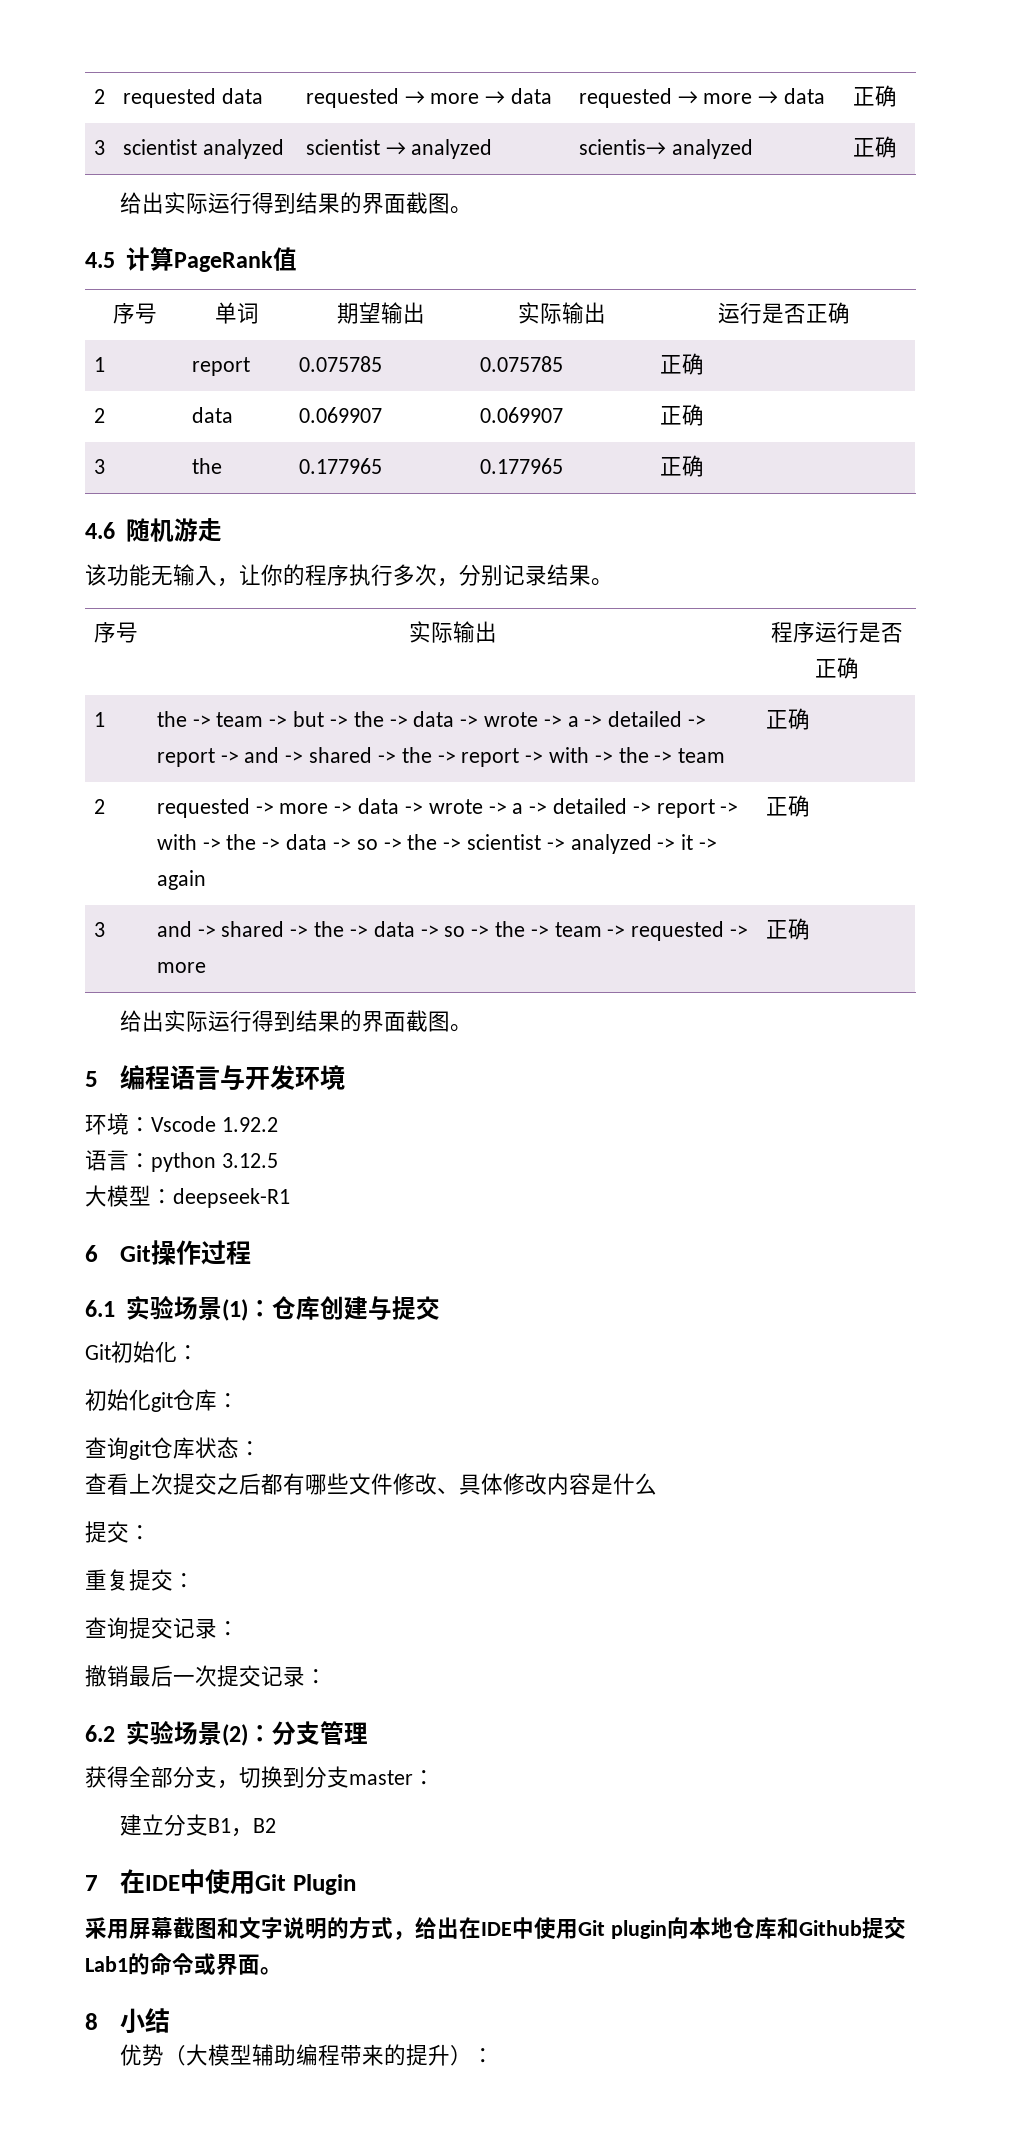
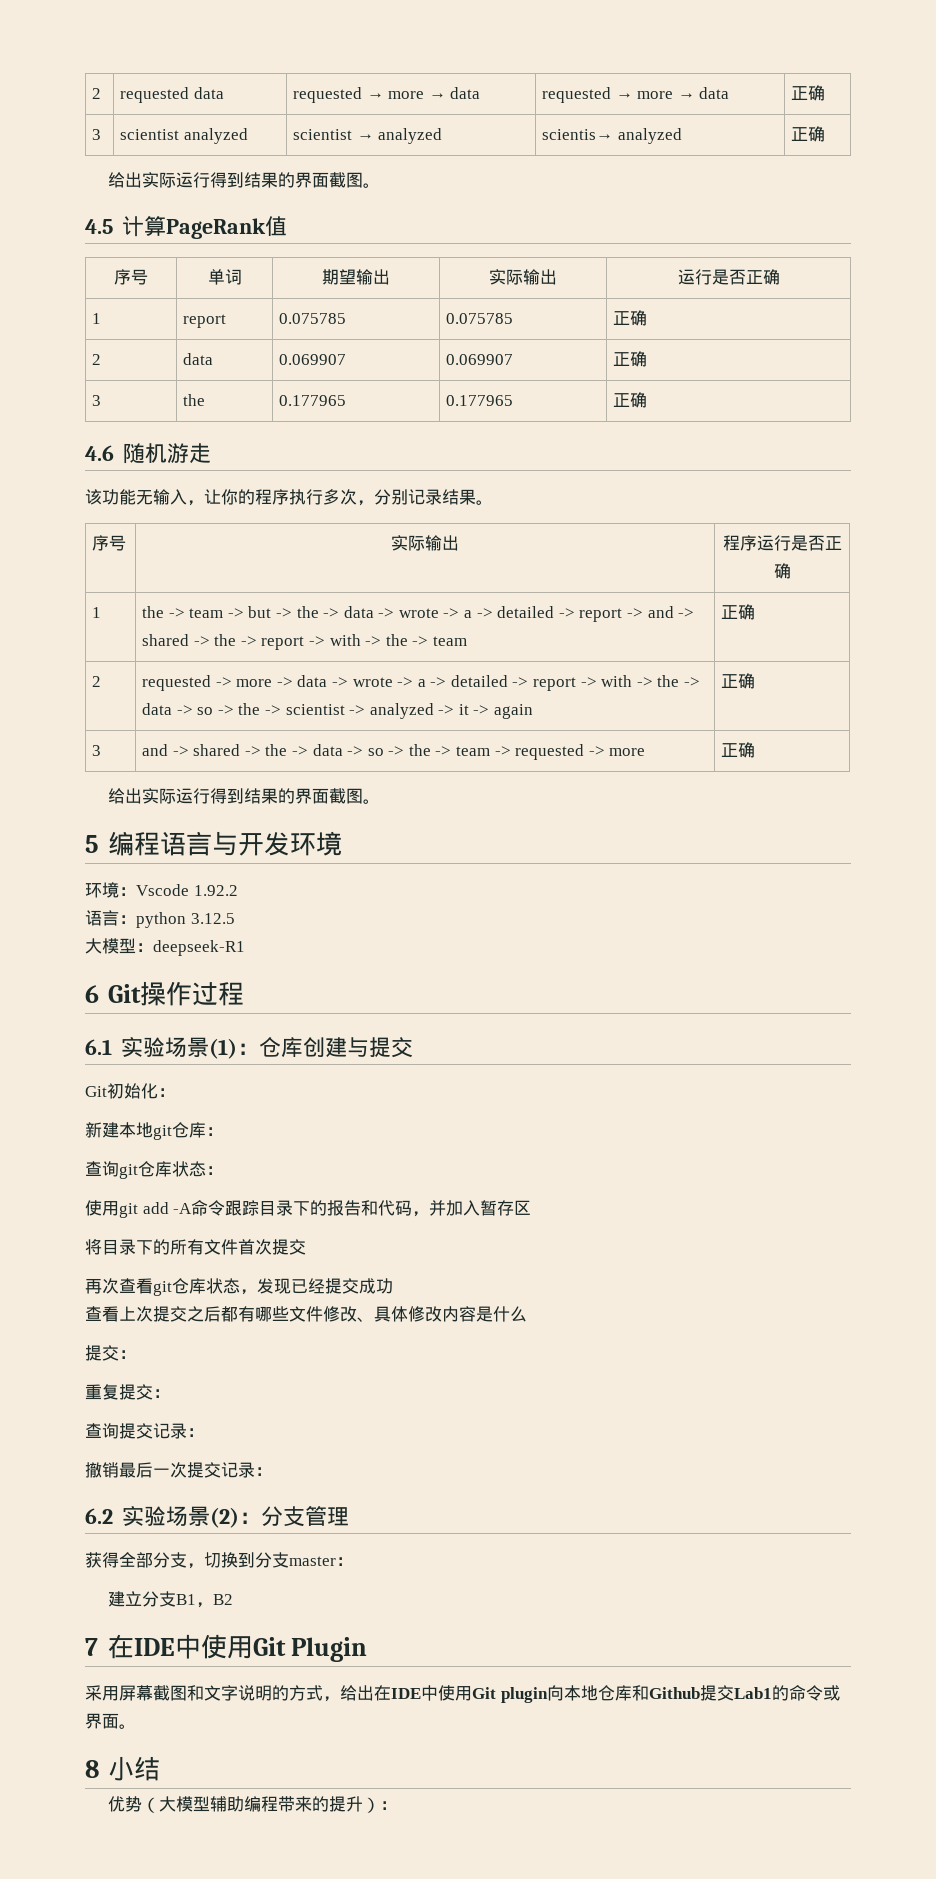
[85,1389,151,1411] 初始化 -> [85,1122,153,1138] 新建本地
(261, 1448) none -> [85,1200,532,1218] [85,1239,306,1255] [85,1278,393,1296] // 使用git add -A命令跟踪目录下的报告和代码，并加入暂存区 // 将目录下的所有文件首次提交 // 再次查看git仓库状态，发现已经提交成功

